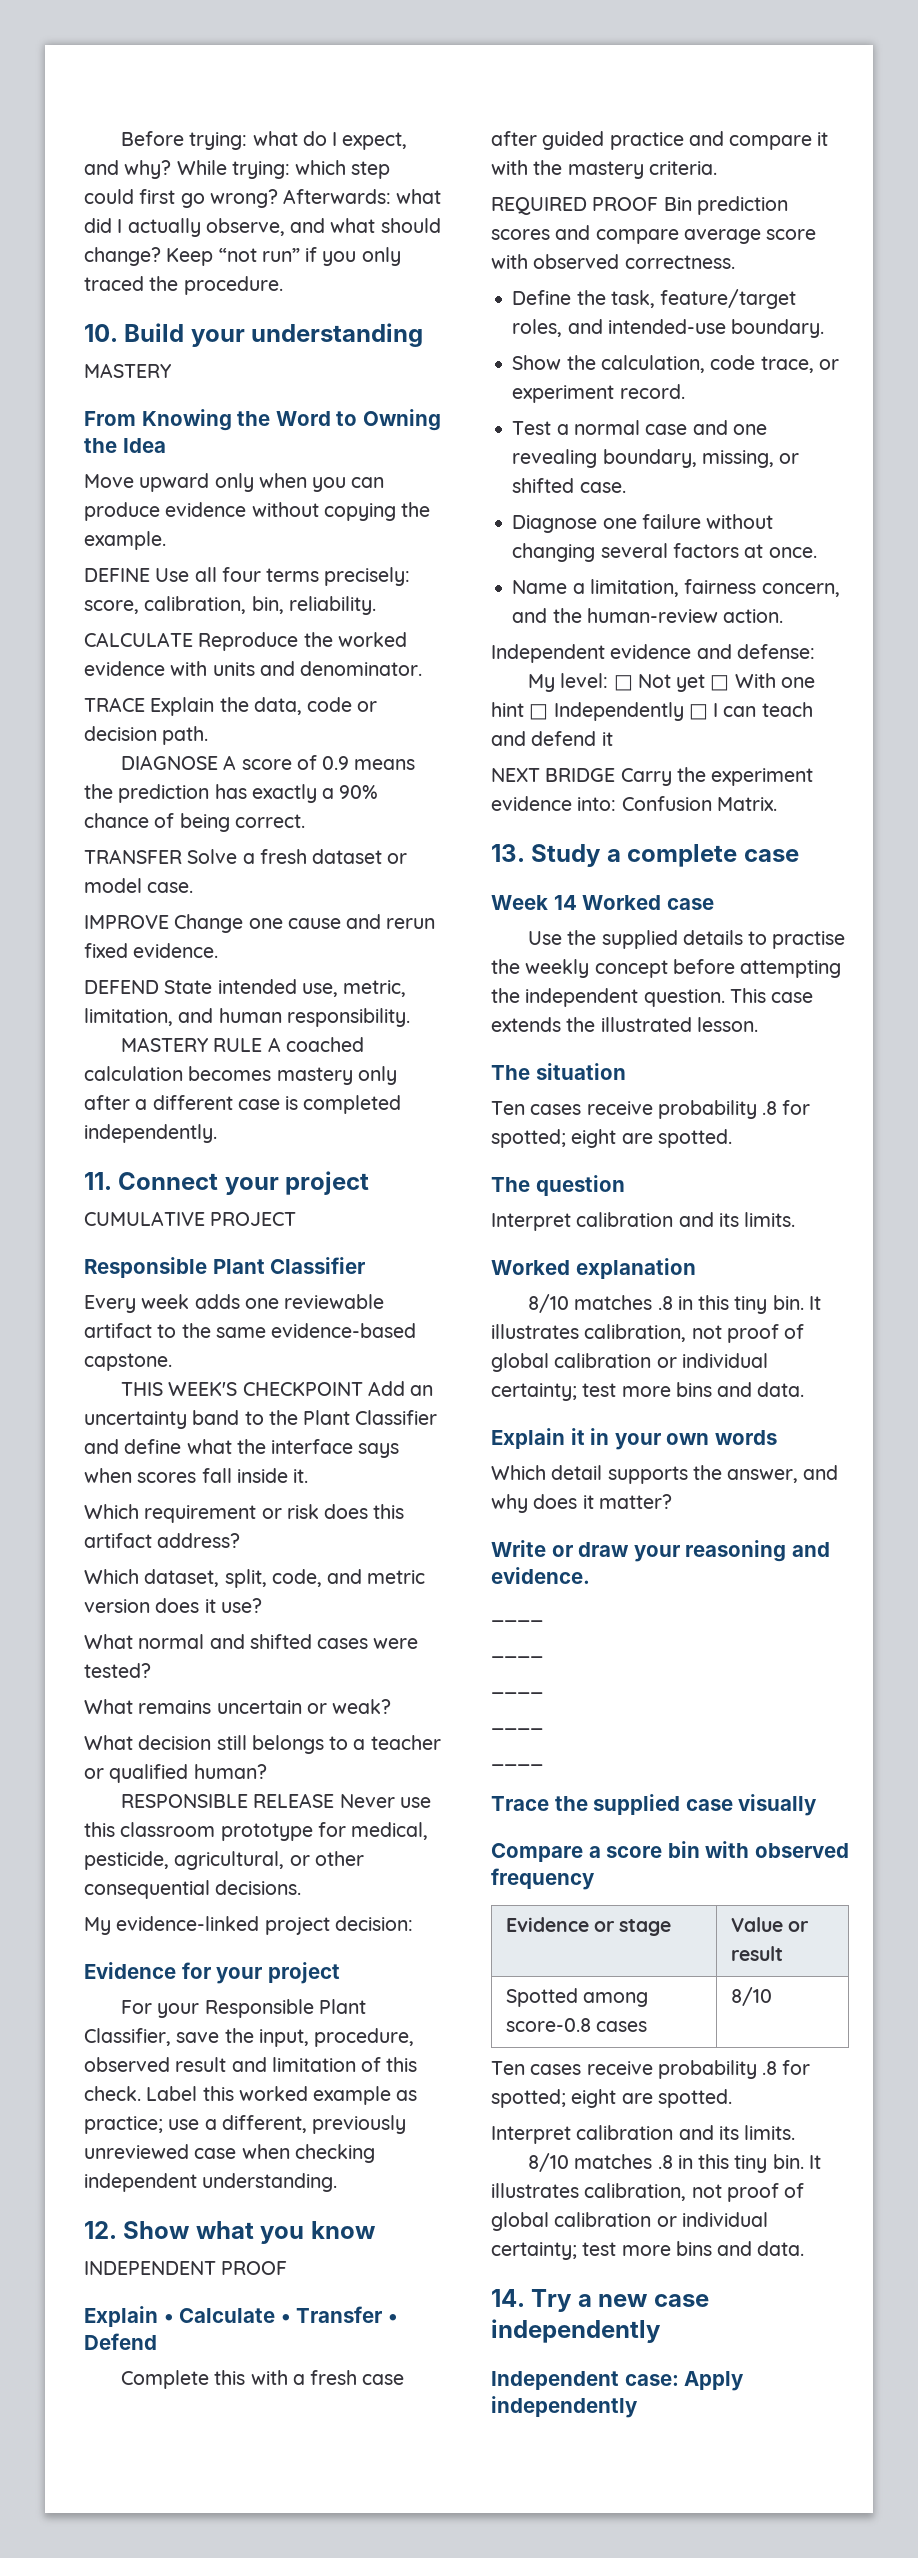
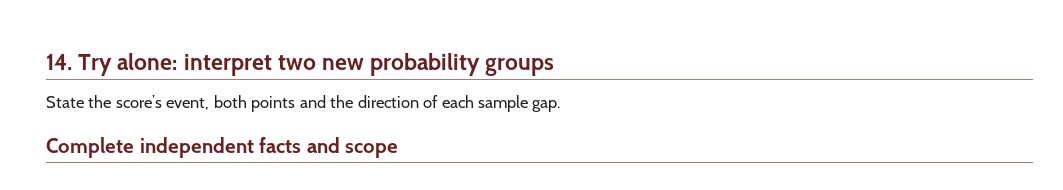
[121,131,408,150] [84,160,391,179] [84,189,442,208] [84,218,441,237] [84,247,401,266] [84,276,283,295] [84,323,424,347] [84,363,171,378] [84,409,441,431] [84,438,166,453] [84,473,385,492] [84,502,431,521] [84,531,166,550] [84,567,411,586] [84,596,376,615] [84,632,407,651] [84,661,423,676] [84,697,378,716] [84,726,209,745] [121,755,416,770] [84,784,379,803] [84,813,305,832] [84,849,408,864] [84,878,194,893] [84,914,436,933] [84,943,219,958] [84,979,407,997] [84,1008,410,1027] [121,1037,364,1052] [84,1066,397,1085] [84,1095,402,1114] [84,1124,217,1143] [84,1171,370,1195] [84,1211,297,1226] [84,1257,366,1278] [84,1294,385,1313] [84,1323,417,1338] [84,1353,172,1371] [121,1381,434,1396] [84,1410,438,1429] [84,1439,400,1458] [84,1468,309,1483] [84,1504,405,1523] [84,1533,241,1548] [84,1569,426,1588] [84,1598,262,1613] [84,1634,419,1649] [84,1663,151,1678] [84,1699,392,1714] [84,1735,441,1754] [84,1764,267,1783] [121,1793,431,1808] [84,1822,429,1841] [84,1851,364,1870] [84,1880,302,1899] [84,1916,413,1935] [84,1962,340,1984] [121,1999,366,2018] [84,2028,415,2047] [84,2057,418,2072] [84,2086,418,2105] [84,2115,407,2134] [84,2144,375,2163] [84,2173,338,2192] [84,2221,376,2244] [84,2261,288,2275] [84,2306,398,2327] [84,2333,157,2350] [121,2370,405,2389] [491,131,829,150] [491,160,717,179] [491,196,788,215] [491,225,817,244] [491,254,735,269] [512,289,797,309] [512,319,825,338] [512,355,839,373] [512,384,685,403] [512,420,767,435] [512,449,800,468] [512,478,626,493] [512,514,774,533] [512,543,817,562] [512,579,840,597] [512,608,784,623] [491,644,815,663] [528,673,815,692] [491,702,813,721] [491,731,613,746] [491,767,814,786] [491,796,777,811] [491,844,799,867] [491,895,714,910] [528,930,846,949] [491,959,842,978] [491,988,814,1007] [491,1017,758,1032] [491,1063,626,1080] [491,1100,811,1119] [491,1129,732,1148] [491,1175,625,1196] [491,1212,796,1231] [491,1258,696,1279] [528,1294,821,1314] [491,1324,805,1343] [491,1353,768,1372] [491,1382,805,1401] [491,1428,777,1450] [491,1465,839,1484] [491,1494,672,1513] [491,1540,830,1562] [491,1567,590,1584] [491,1619,543,1622] [491,1655,543,1658] [491,1691,543,1694] [491,1727,543,1730] [491,1763,543,1766] [491,1794,818,1816] [491,1841,849,1862] [491,1868,595,1890] [505,1917,672,1936] [730,1917,809,1932] [730,1946,783,1961] [505,1988,648,2007] [505,2018,647,2032] [730,1987,772,2006] [491,2060,811,2079] [491,2089,732,2108] [491,2125,796,2144] [528,2153,821,2173] [491,2183,805,2202] [491,2212,768,2231] [491,2241,805,2260] [491,2289,709,2312] [491,2319,661,2343] [491,2371,745,2391] [491,2396,638,2418] Before trying: what do I expect, and why? While trying: which step could first go wrong? Afterwards: what did I actually observe, and what should change? Keep “not run” if you only traced the procedure. // 10. Build your understanding // MASTERY // From Knowing the Word to Owning the Idea // Move upward only when you can produce evidence without copying the example. // DEFINE Use all four terms precisely: score, calibration, bin, reliability. // CALCULATE Reproduce the worked evidence with units and denominator. // TRACE Explain the data, code or decision path. // DIAGNOSE A score of 0.9 means the prediction has exactly a 90% chance of being correct. // TRANSFER Solve a fresh dataset or model case. // IMPROVE Change one cause and rerun fixed evidence. // DEFEND State intended use, metric, limitation, and human responsibility. // MASTERY RULE A coached calculation becomes mastery only after a different case is completed independently. // 11. Connect your project // CUMULATIVE PROJECT // Responsible Plant Classifier // Every week adds one reviewable artifact to the same evidence-based capstone. // THIS WEEK'S CHECKPOINT Add an uncertainty band to the Plant Classifier and define what the interface says when scores fall inside it. // Which requirement or risk does this artifact address? // Which dataset, split, code, and metric version does it use? // What normal and shifted cases were tested? // What remains uncertain or weak? // What decision still belongs to a teacher or qualified human? // RESPONSIBLE RELEASE Never use this classroom prototype for medical, pesticide, agricultural, or other consequential decisions. // My evidence-linked project decision: // Evidence for your project // For your Responsible Plant Classifier, save the input, procedure, observed result and limitation of this check. Label this worked example as practice; use a different, previously unreviewed case when checking independent understanding. // 12. Show what you know // INDEPENDENT PROOF // Explain • Calculate • Transfer • Defend // Complete this with a fresh case after guided practice and compare it with the mastery criteria. // REQUIRED PROOF Bin prediction scores and compare average score with observed correctness. // Define the task, feature/target roles, and intended-use boundary. // Show the calculation, code trace, or experiment record. // Test a normal case and one revealing boundary, missing, or shifted case. // Diagnose one failure without changing several factors at once. // Name a limitation, fairness concern, and the human-review action. // Independent evidence and defense: // My level: □ Not yet □ With one hint □ Independently □ I can teach and defend it // NEXT BRIDGE Carry the experiment evidence into: Confusion Matrix. // 13. Study a complete case // Week 14 Worked case // Use the supplied details to practise the weekly concept before attempting the independent question. This case extends the illustrated lesson. // The situation // Ten cases receive probability .8 for spotted; eight are spotted. // The question // Interpret calibration and its limits. // Worked explanation // 8/10 matches .8 in this tiny bin. It illustrates calibration, not proof of global calibration or individual certainty; test more bins and data. // Explain it in your own words // Which detail supports the answer, and why does it matter? // Write or draw your reasoning and evidence. // ____ // ____ // ____ // ____ // ____ // Trace the supplied case visually // Compare a score bin with observed frequency // Evidence or stage | Value or result // Spotted among score-0.8 cases | 8/10 // Ten cases receive probability .8 for spotted; eight are spotted. // Interpret calibration and its limits. // 8/10 matches .8 in this tiny bin. It illustrates calibration, not proof of global calibration or individual certainty; test more bins and data. // 14. Try a new case independently // Independent case: Apply independently -> [46,53,555,76] [46,95,561,112] [46,137,399,158] 14. Try alone: interpret two new probability groups // State the score’s event, both points and the direction of each sample gap. // Complete independent facts and scope

